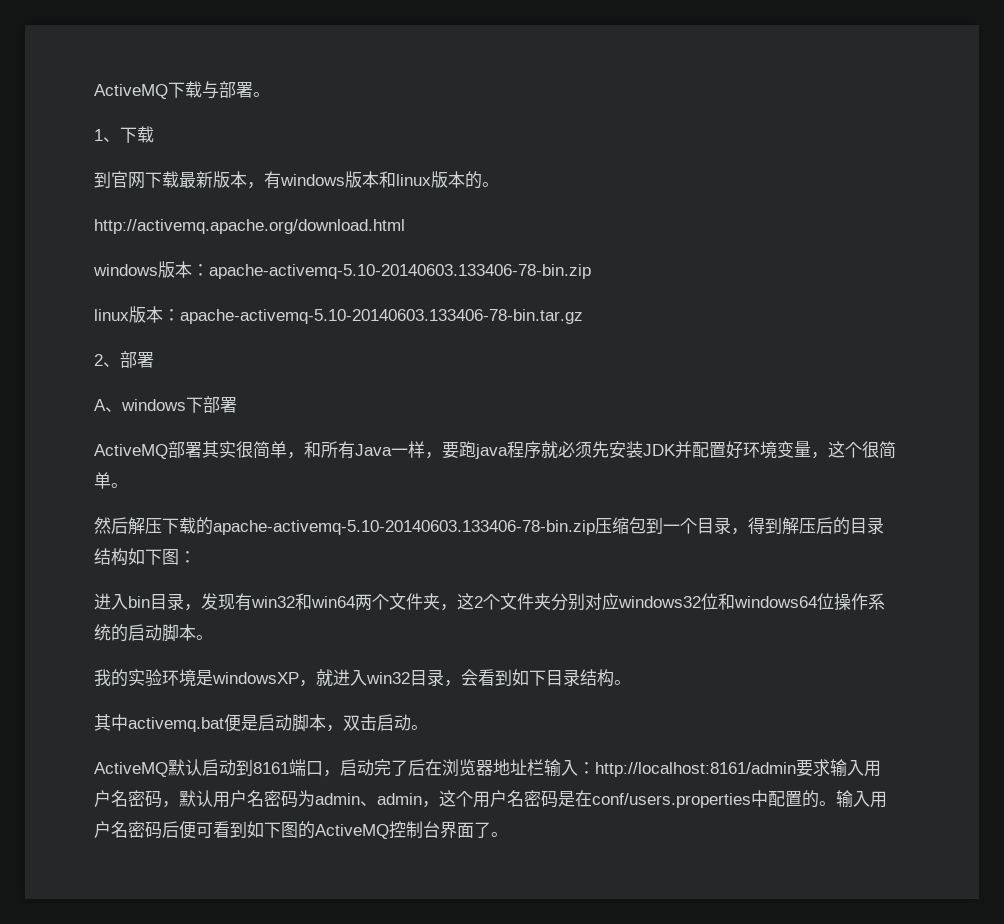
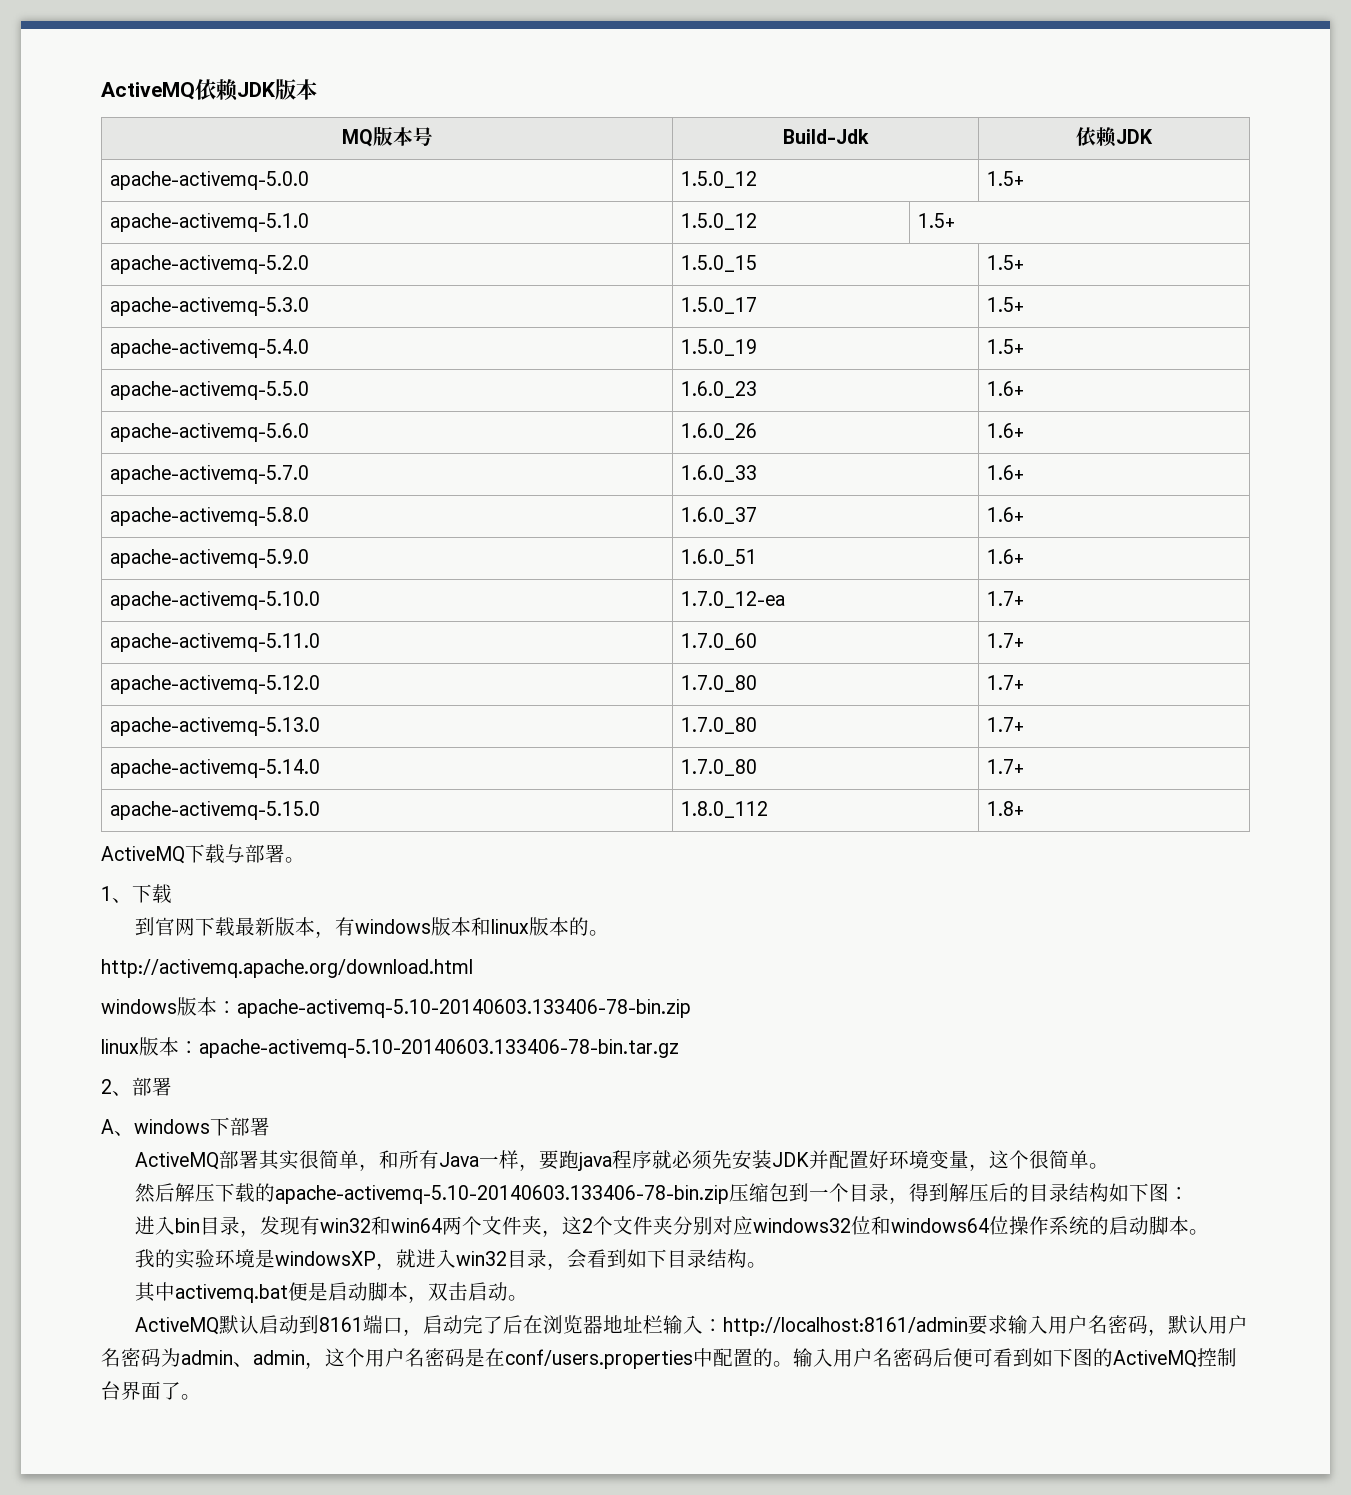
[94,84,168,99] ActiveMQ -> [101,79,317,101] [341,126,433,147] [783,129,869,144] [1076,127,1153,147] [109,171,309,190] [680,171,757,188] [986,171,1024,186] [109,213,309,232] [680,213,757,230] [917,213,955,228] [109,255,309,274] [680,255,757,272] [986,255,1024,270] [109,297,309,316] [680,297,757,314] [986,297,1024,312] [109,339,309,358] [680,339,757,356] [986,339,1024,354] [109,381,309,400] [680,381,757,398] [986,381,1024,396] [109,423,309,442] [680,423,757,440] [986,423,1024,438] [109,465,309,484] [680,465,757,482] [986,465,1024,480] [109,507,309,526] [680,507,757,524] [986,507,1024,522] [109,549,309,568] [680,549,757,566] [986,549,1024,564] [109,591,320,610] [680,591,785,608] [986,591,1024,606] [109,633,320,652] [680,633,757,650] [986,633,1024,648] [109,675,320,694] [680,675,757,692] [986,675,1024,690] [109,717,320,736] [680,717,757,734] [986,717,1024,732] [109,759,320,778] [680,759,757,776] [986,759,1024,774] [109,801,320,820] [680,801,768,818] [986,801,1024,816] [101,846,185,864] ActiveMQ依赖JDK版本 // MQ版本号 | Build-Jdk | 依赖JDK // apache-activemq-5.0.0 | 1.5.0_12 | 1.5+ // apache-activemq-5.1.0 | 1.5.0_12 | 1.5+ // apache-activemq-5.2.0 | 1.5.0_15 | 1.5+ // apache-activemq-5.3.0 | 1.5.0_17 | 1.5+ // apache-activemq-5.4.0 | 1.5.0_19 | 1.5+ // apache-activemq-5.5.0 | 1.6.0_23 | 1.6+ // apache-activemq-5.6.0 | 1.6.0_26 | 1.6+ // apache-activemq-5.7.0 | 1.6.0_33 | 1.6+ // apache-activemq-5.8.0 | 1.6.0_37 | 1.6+ // apache-activemq-5.9.0 | 1.6.0_51 | 1.6+ // apache-activemq-5.10.0 | 1.7.0_12-ea | 1.7+ // apache-activemq-5.11.0 | 1.7.0_60 | 1.7+ // apache-activemq-5.12.0 | 1.7.0_80 | 1.7+ // apache-activemq-5.13.0 | 1.7.0_80 | 1.7+ // apache-activemq-5.14.0 | 1.7.0_80 | 1.7+ // apache-activemq-5.15.0 | 1.8.0_112 | 1.8+ // ActiveMQ

